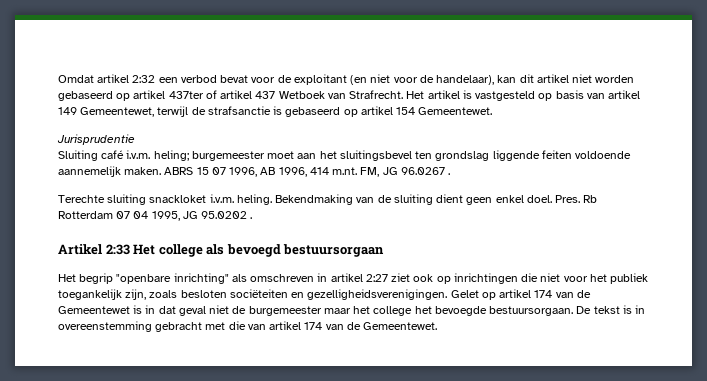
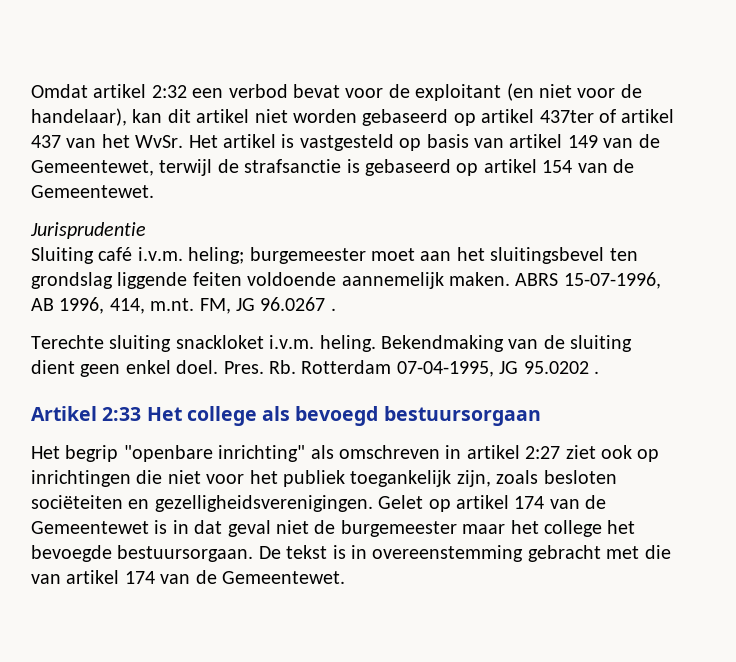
[278,90,404,99] Wetboek van Strafrecht. -> [66,134,184,148] van het WvSr.
(77, 111) none -> [603,134,660,148] van de
(416, 111) none -> [577,159,634,173] van de
[196,167,258,177] 15 07 1996, -> [563,272,661,289] 15-07-1996,
[309,167,329,175] 414 -> [109,298,145,314] 414,
[583,195,598,203] [58,211,180,221] Rb Rotterdam 07 04 1995, -> [269,360,494,377] Rb. Rotterdam 07-04-1995,

